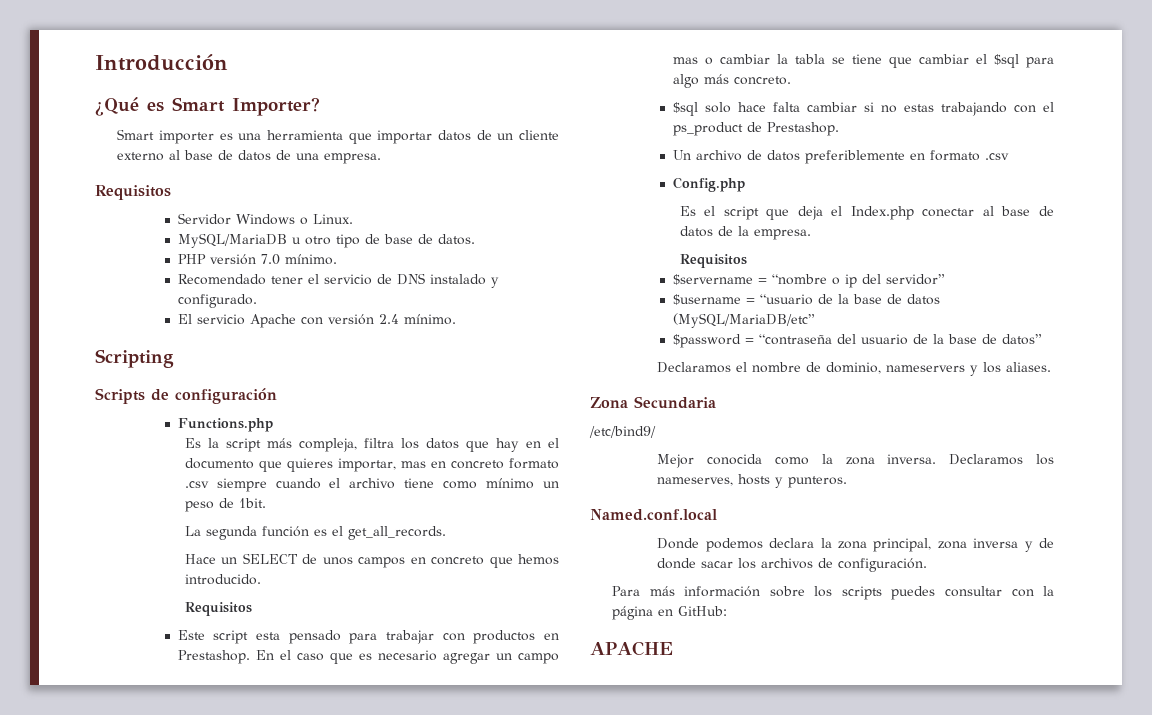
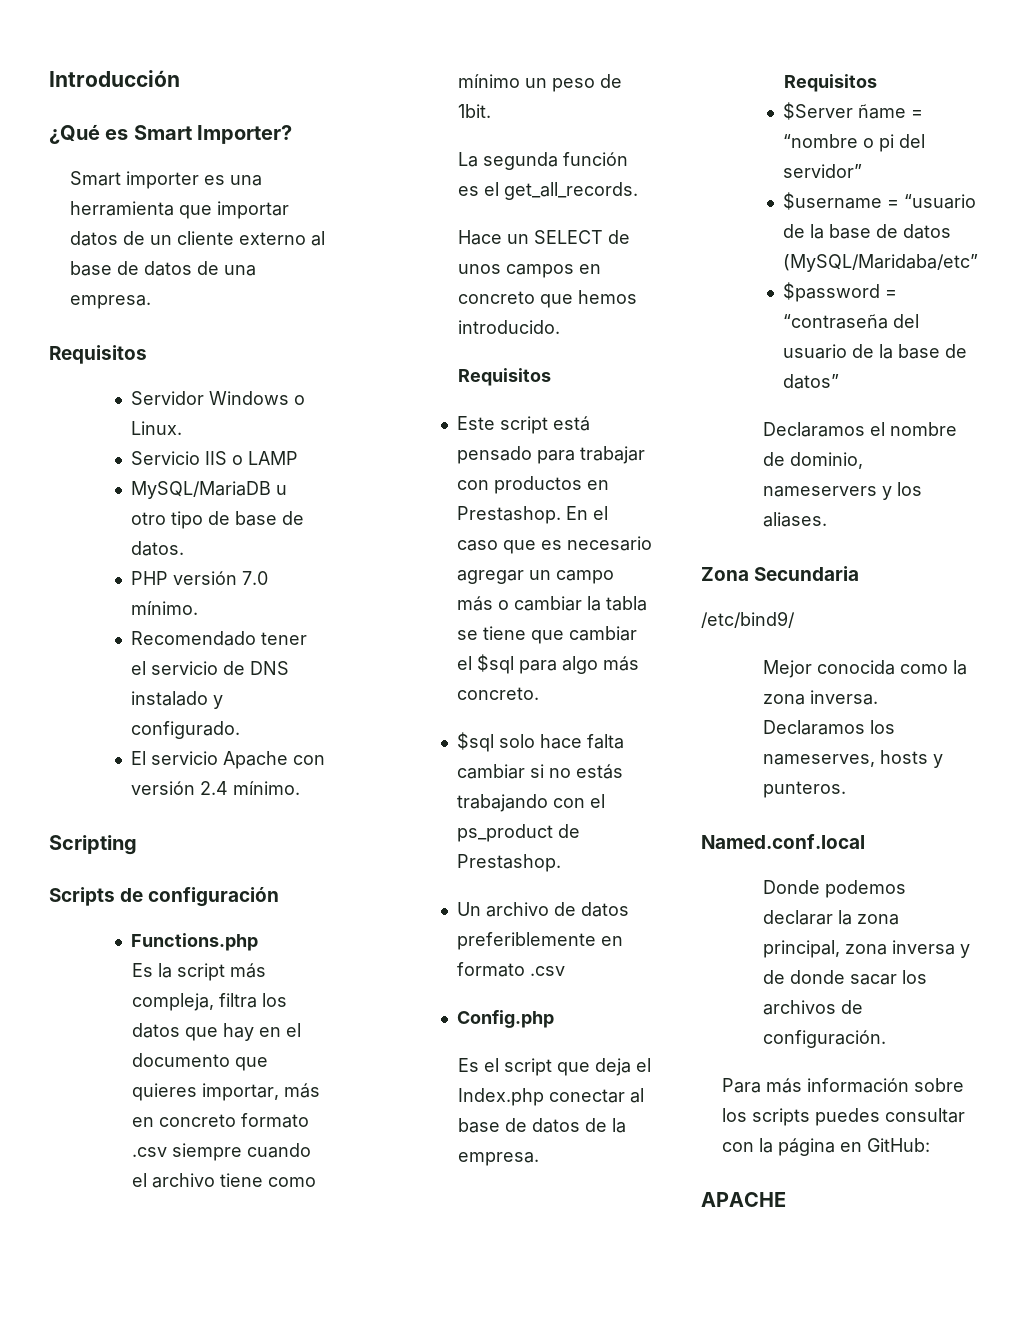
(353, 219) none -> [131,451,299,465] // Servicio IIS o LAMP
[400,461,426,468] mas -> [284,1083,321,1098] más
[256,632,281,640] esta -> [553,416,591,431] está
[672,57,698,64] mas -> [457,596,494,611] más
[903,104,934,112] estas -> [576,764,624,779] estás
[672,274,753,285] $servername -> [783,102,907,120] $Server ñame
[844,274,857,288] ip -> [879,134,895,152] pi
[672,313,815,328] (MySQL/MariaDB/etc” -> [783,254,979,272] (MySQL/Maridaba/etc”
[769,538,815,548] declara -> [763,910,834,925] declarar

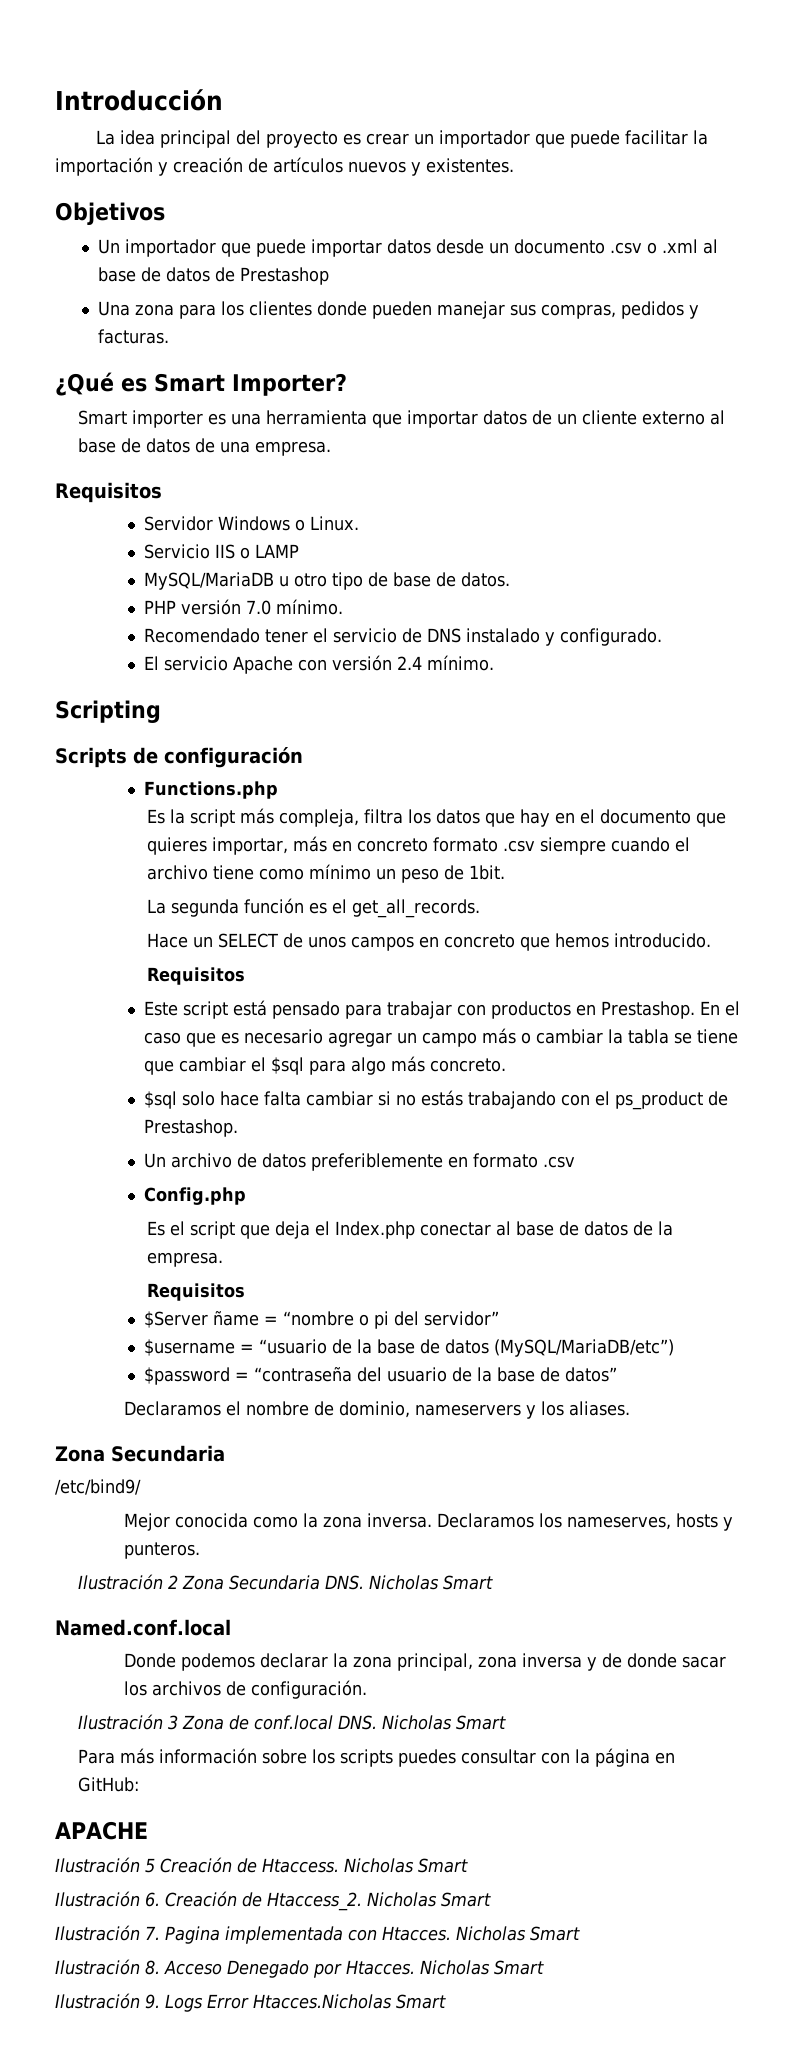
(180, 78) none -> [95,130,708,148] [55,157,514,176] [55,202,165,225] [97,239,718,257] [97,267,329,285] [97,301,699,319] [97,329,169,344] // La idea principal del proyecto es crear un importador que puede facilitar la importación y creación de artículos nuevos y existentes. // Objetivos // Un importador que puede importar datos desde un documento .csv o .xml al base de datos de Prestashop // Una zona para los clientes donde pueden manejar sus compras, pedidos y facturas.
[783,254,979,272] (MySQL/Maridaba/etc” -> [494,1339,675,1357] (MySQL/MariaDB/etc”)
(847, 789) none -> [78,1574,494,1590] // Ilustración 2 Zona Secundaria DNS. Nicholas Smart
(887, 1039) none -> [78,1714,507,1730] // Ilustración 3 Zona de conf.local DNS. Nicholas Smart
(786, 1199) none -> [55,1857,468,1873] [55,1891,491,1911] [55,1925,580,1944] [55,1959,544,1978] [55,1993,446,2012] // Ilustración 5 Creación de Htaccess. Nicholas Smart // Ilustración 6. Creación de Htaccess_2. Nicholas Smart // Ilustración 7. Pagina implementada con Htacces. Nicholas Smart // Ilustración 8. Acceso Denegado por Htacces. Nicholas Smart // Ilustración 9. Logs Error Htacces.Nicholas Smart

